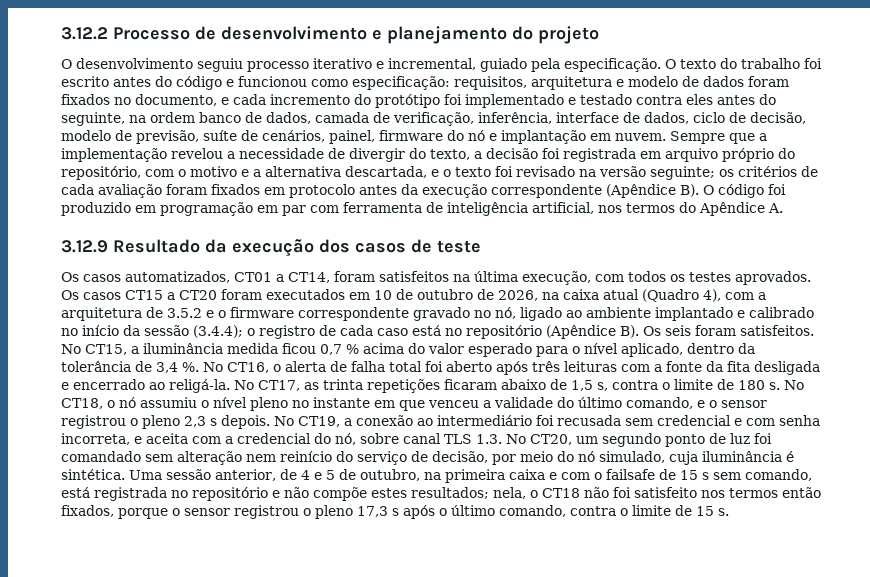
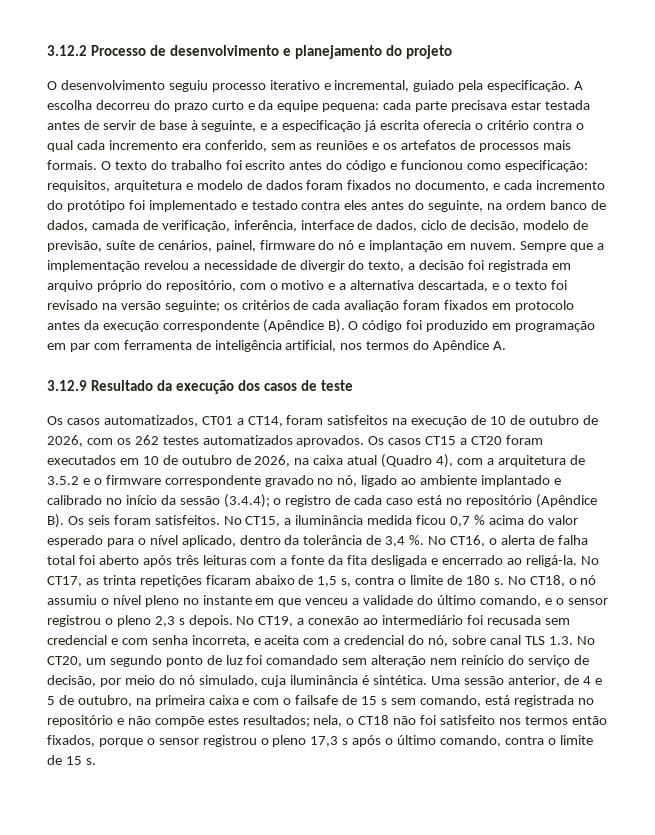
(661, 65) none -> [574,81,584,90] [47,100,590,112] [47,120,584,132] [47,140,571,152] [47,160,97,170] A escolha decorreu do prazo curto e da equipe pequena: cada parte precisava estar testada antes de servir de base à seguinte, e a especificação já escrita oferecia o critério contra o qual cada incremento era conferido, sem as reuniões e os artefatos de processos mais formais.
[474,271,731,285] última execução, com todos os testes -> [411,415,598,427] [47,435,293,447] execução de 10 de outubro de 2026, com os 262 testes automatizados

